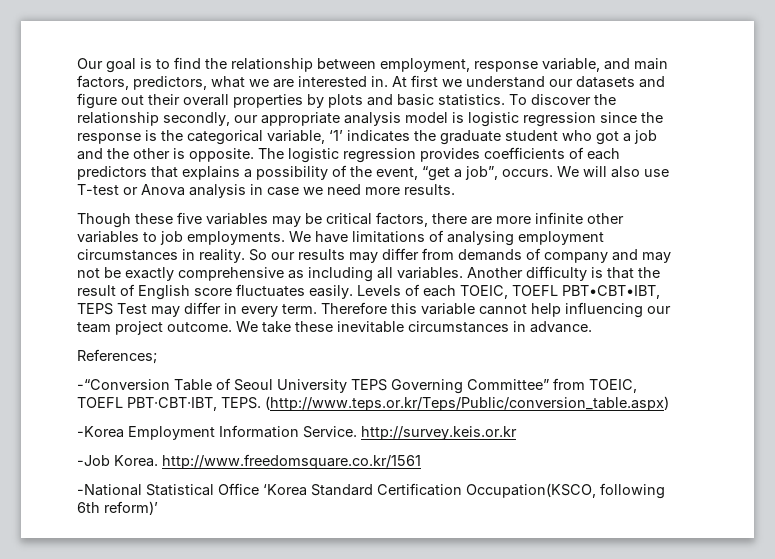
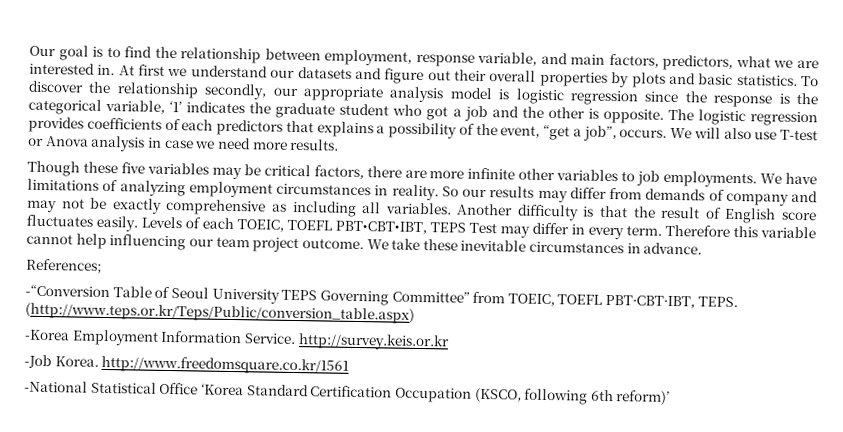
[447,231,514,246] analysing -> [119,180,186,197] analyzing
[466,483,596,498] Occupation(KSCO, -> [394,387,522,403] Occupation (KSCO,

